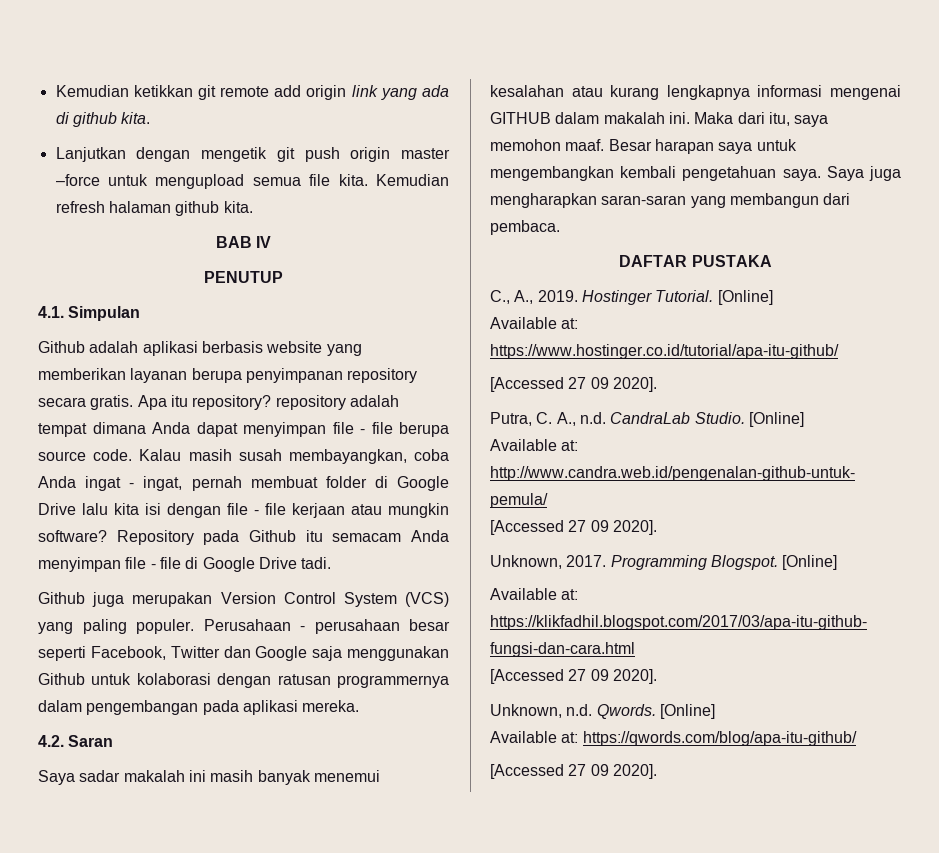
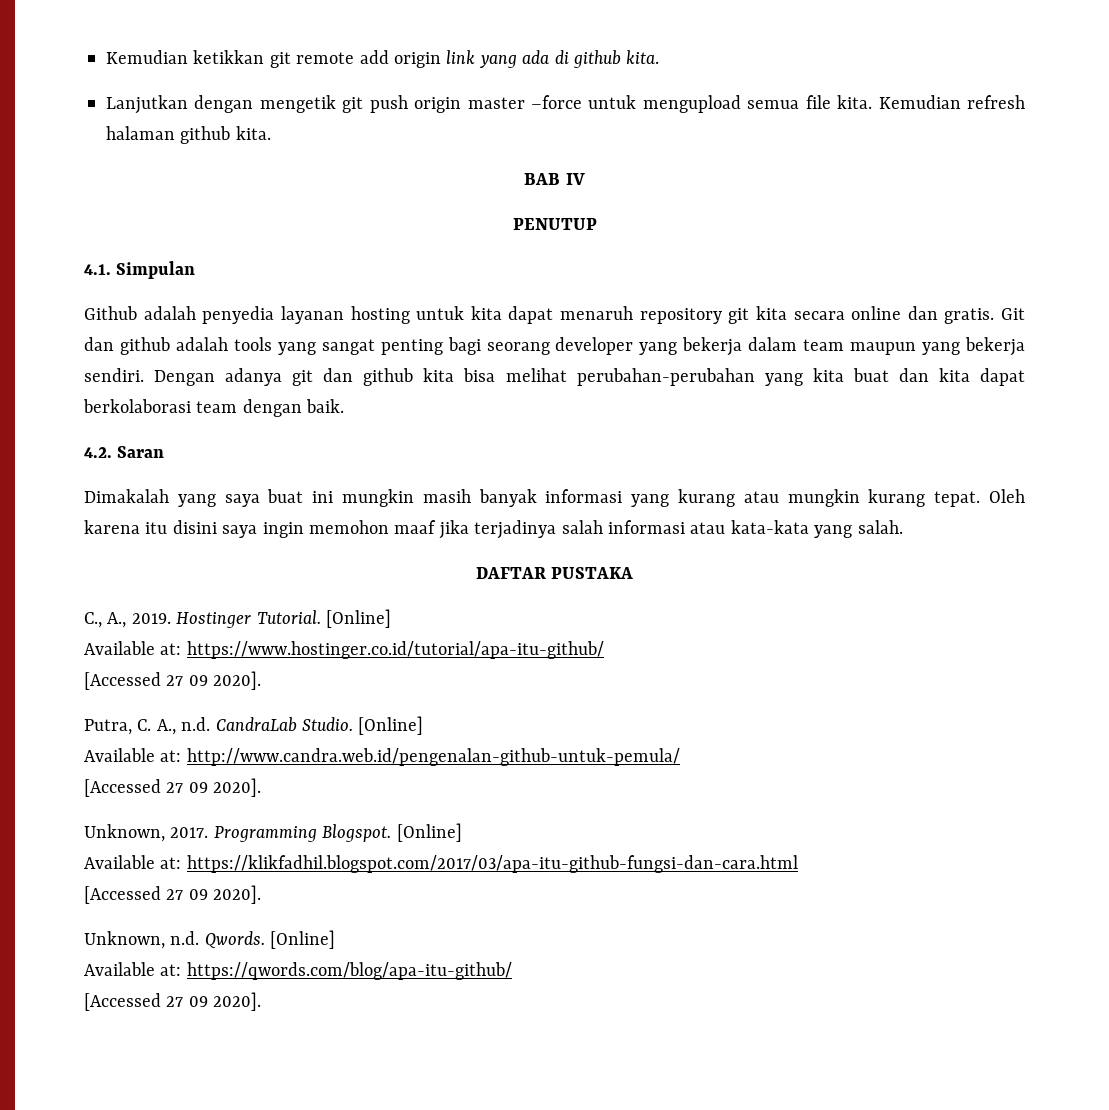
[142,341,362,356] [38,368,418,383] [38,395,399,410] [38,422,449,437] [38,449,449,464] [38,476,449,491] [38,503,449,518] [38,530,450,545] [38,557,332,572] [38,592,449,607] [38,619,450,634] [38,646,449,661] [38,673,450,688] [38,700,360,715] [38,735,114,747] [38,770,380,785] [490,85,901,100] [490,112,829,127] [490,139,797,154] [490,166,901,181] [490,193,851,208] [490,220,560,235] aplikasi berbasis website yang memberikan layanan berupa penyimpanan repository secara gratis. Apa itu repository? repository adalah tempat dimana Anda dapat menyimpan file - file berupa source code. Kalau masih susah membayangkan, coba Anda ingat - ingat, pernah membuat folder di Google Drive lalu kita isi dengan file - file kerjaan atau mungkin software? Repository pada Github itu semacam Anda menyimpan file - file di Google Drive tadi. // Github juga merupakan Version Control System (VCS) yang paling populer. Perusahaan - perusahaan besar seperti Facebook, Twitter dan Google saja menggunakan Github untuk kolaborasi dengan ratusan programmernya dalam pengembangan pada aplikasi mereka. // 4.2. Saran // Saya sadar makalah ini masih banyak menemui kesalahan atau kurang lengkapnya informasi mengenai GITHUB dalam makalah ini. Maka dari itu, saya memohon maaf. Besar harapan saya untuk mengembangkan kembali pengetahuan saya. Saya juga mengharapkan saran-saran yang membangun dari pembaca. -> [202,306,1025,324] [84,337,1025,356] [84,368,1026,386] [83,399,345,417] [84,446,165,458] [84,489,1025,507] [84,520,903,539] penyedia layanan hosting untuk kita dapat menaruh repository git kita secara online dan gratis. Git dan github adalah tools yang sangat penting bagi seorang developer yang bekerja dalam team maupun yang bekerja sendiri. Dengan adanya git dan github kita bisa melihat perubahan-perubahan yang kita buat dan kita dapat berkolaborasi team dengan baik. // 4.2. Saran // Dimakalah yang saya buat ini mungkin masih banyak informasi yang kurang atau mungkin kurang tepat. Oleh karena itu disini saya ingin memohon maaf jika terjadinya salah informasi atau kata-kata yang salah.

